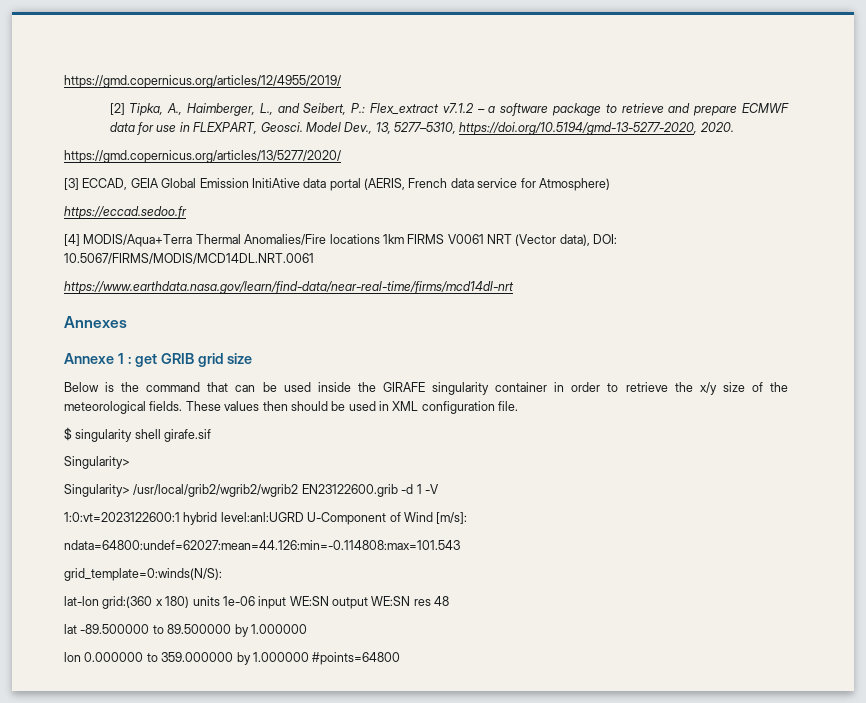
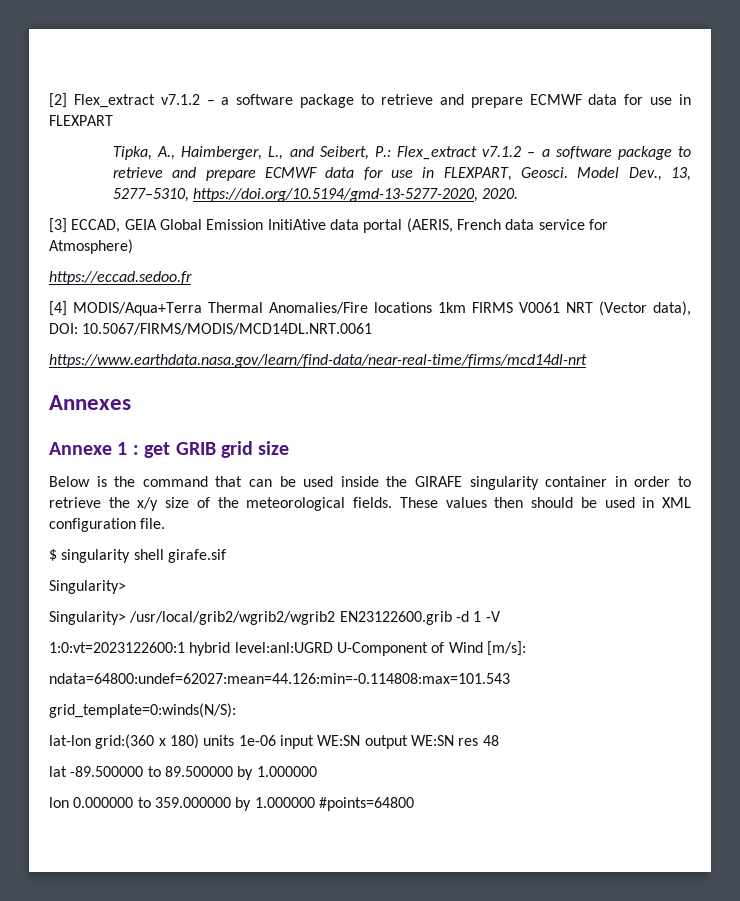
[64,75,341,88] [109,103,125,115] https://gmd.copernicus.org/articles/12/4955/2019/ // [2] -> [49,93,692,108] [49,115,113,126] [2] Flex_extract v7.1.2 – a software package to retrieve and prepare ECMWF data for use in FLEXPART //
[64,150,341,163] // https://gmd.copernicus.org/articles/13/5277/2020/ -> (519, 193) none

